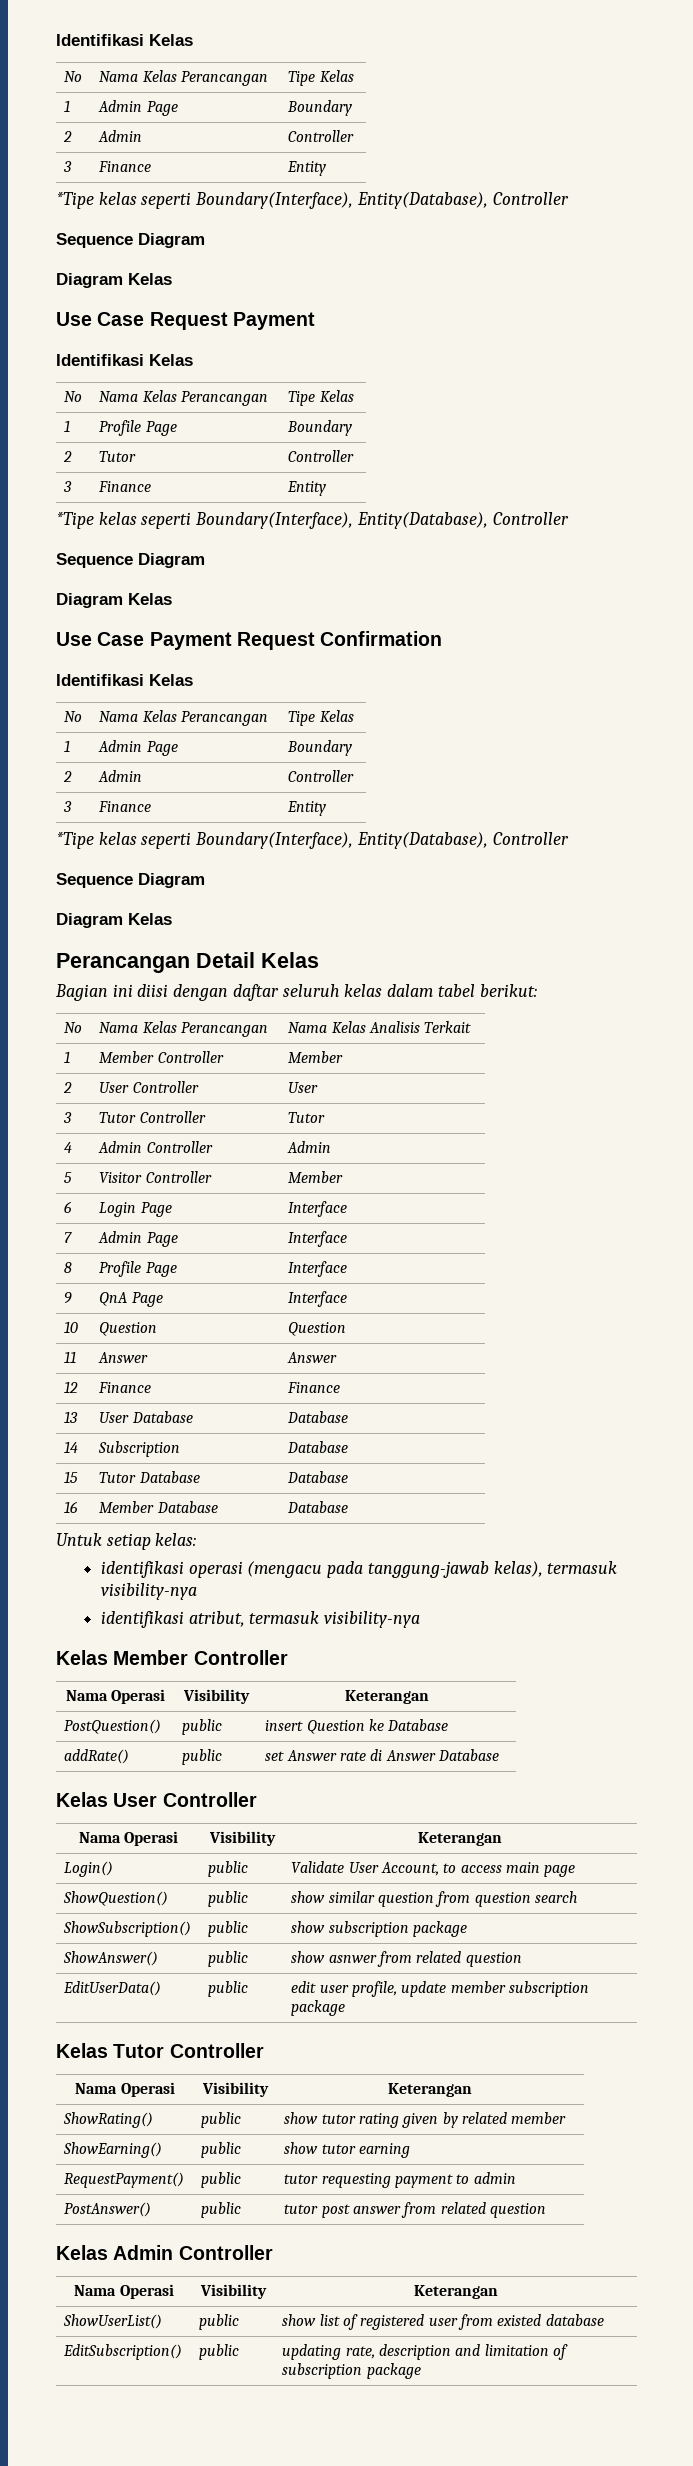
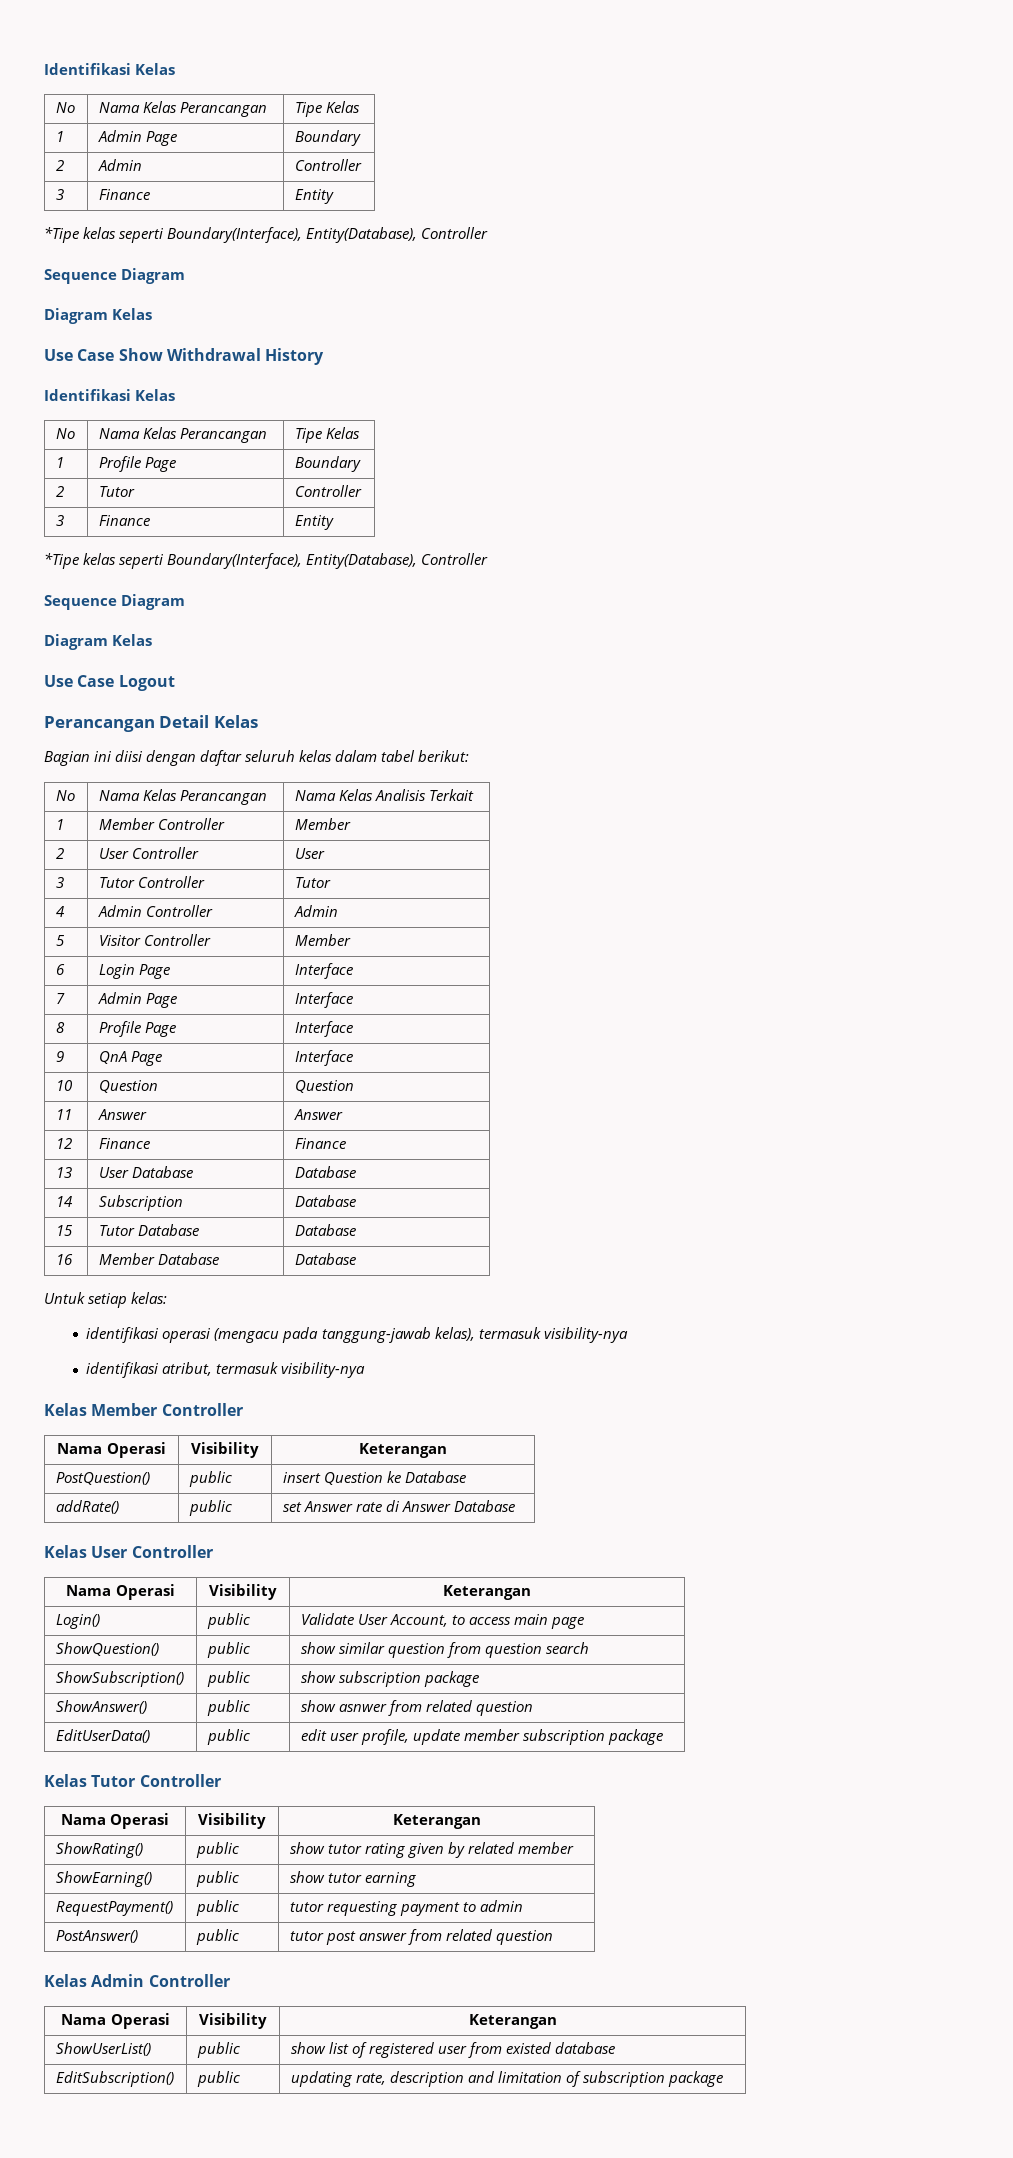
[149,312,315,330] Request Payment -> [118,348,325,365] Show Withdrawal History
[149,631,443,650] [56,674,193,686] [64,711,83,722] [99,710,269,726] [288,710,354,726] [64,740,71,752] [98,740,178,756] [287,740,353,756] [63,771,73,782] [98,770,143,782] [288,770,355,782] [63,801,73,812] [98,801,152,812] [287,801,327,816] [56,832,569,849] [56,873,205,888] [56,913,172,928] Payment Request Confirmation // Identifikasi Kelas // No | Nama Kelas Perancangan | Tipe Kelas // 1 | Admin Page | Boundary // 2 | Admin | Controller // 3 | Finance | Entity // *Tipe kelas seperti Boundary(Interface), Entity(Database), Controller // Sequence Diagram // Diagram Kelas -> [118,675,175,691] Logout

